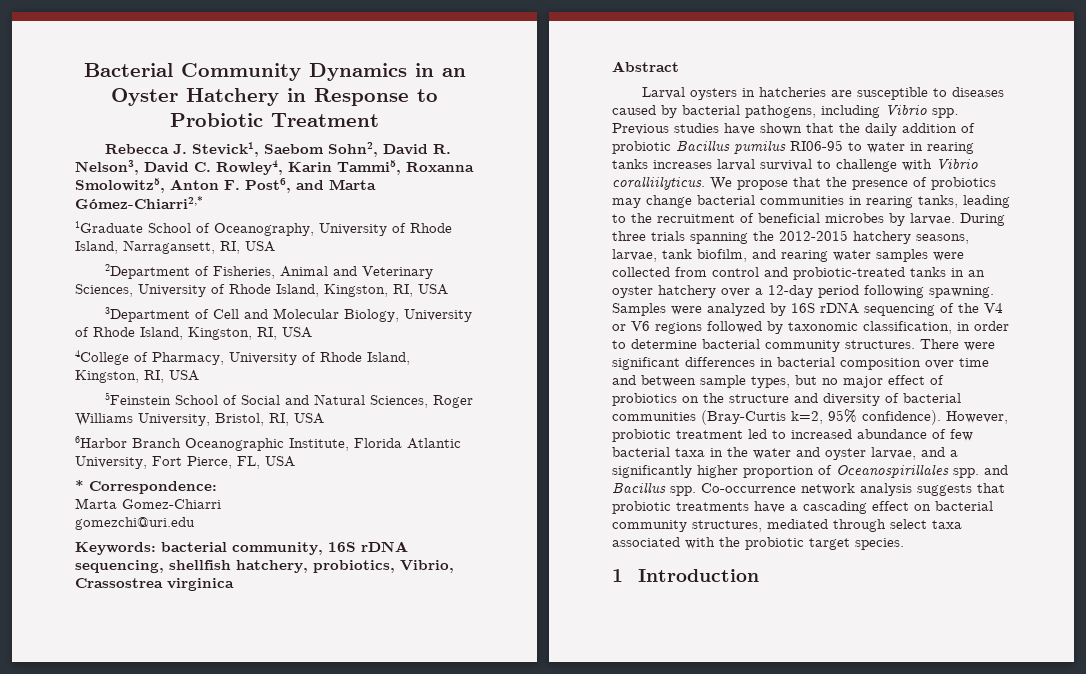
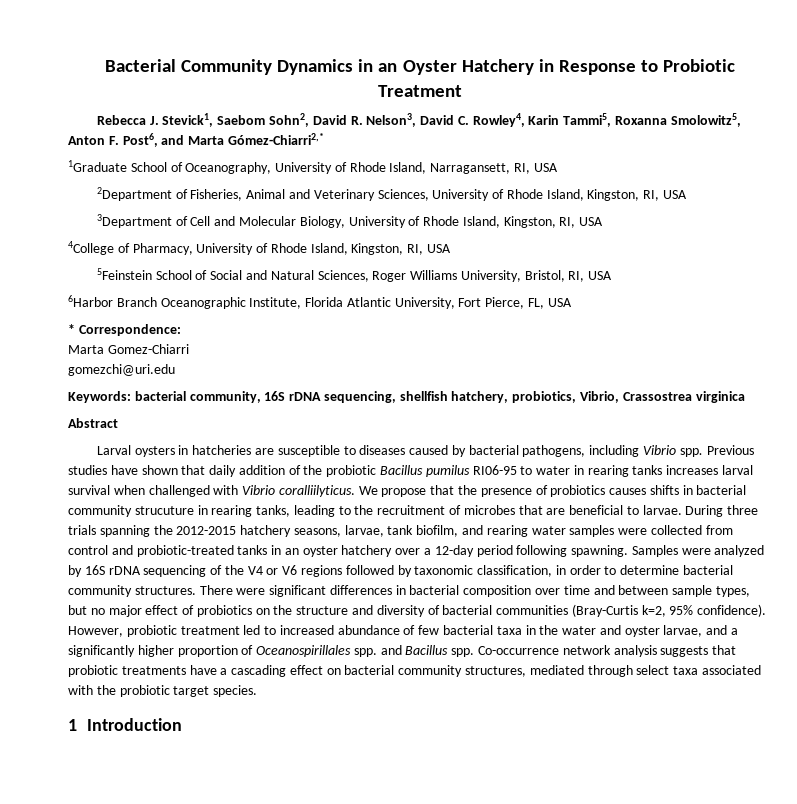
[839,123,860,133] the -> (206, 470) none
(975, 128) none -> [303,465,323,475] the
[817,159,897,172] to challenge -> [113,485,210,497] when challenged
[612,195,844,208] may change bacterial communities -> [609,485,747,495] [68,505,194,517] causes shifts in bacterial community strucuture
[758,213,905,226] beneficial microbes by -> [463,505,639,515] microbes that are beneficial to

